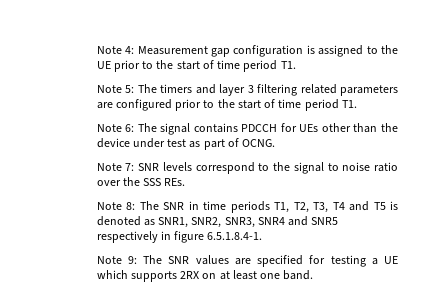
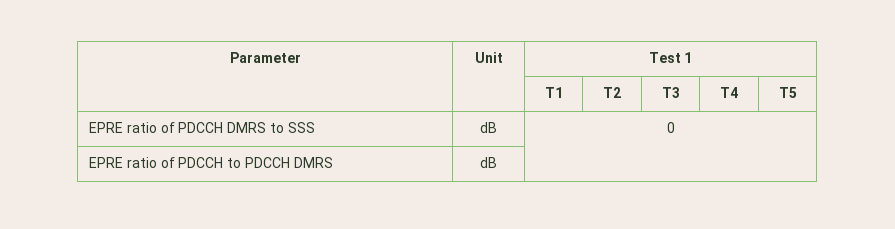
[96,45,398,57] [96,60,296,72] [96,84,398,96] [96,99,357,111] [96,123,398,135] [96,138,276,150] [96,162,398,174] [96,177,186,186] [96,201,399,213] [96,216,339,228] [96,231,263,243] [96,255,398,267] [96,270,314,282] Note 4: Measurement gap configuration is assigned to the UE prior to the start of time period T1. // Note 5: The timers and layer 3 filtering related parameters are configured prior to the start of time period T1. // Note 6: The signal contains PDCCH for UEs other than the device under test as part of OCNG. // Note 7: SNR levels correspond to the signal to noise ratio over the SSS REs. // Note 8: The SNR in time periods T1, T2, T3, T4 and T5 is denoted as SNR1, SNR2, SNR3, SNR4 and SNR5 respectively in figure 6.5.1.8.4-1. // Note 9: The SNR values are specified for testing a UE which supports 2RX on at least one band. -> [229,52,301,63] [474,52,503,63] [648,52,693,63] [544,87,563,98] [603,87,621,98] [661,87,680,98] [720,87,738,98] [778,87,797,98] [88,122,315,133] [480,122,497,133] [666,122,675,133] [88,157,333,168] [480,157,497,168] Parameter | Unit | Test 1 // | | T1 | T2 | T3 | T4 | T5 // EPRE ratio of PDCCH DMRS to SSS | dB | 0 // EPRE ratio of PDCCH to PDCCH DMRS | dB |

